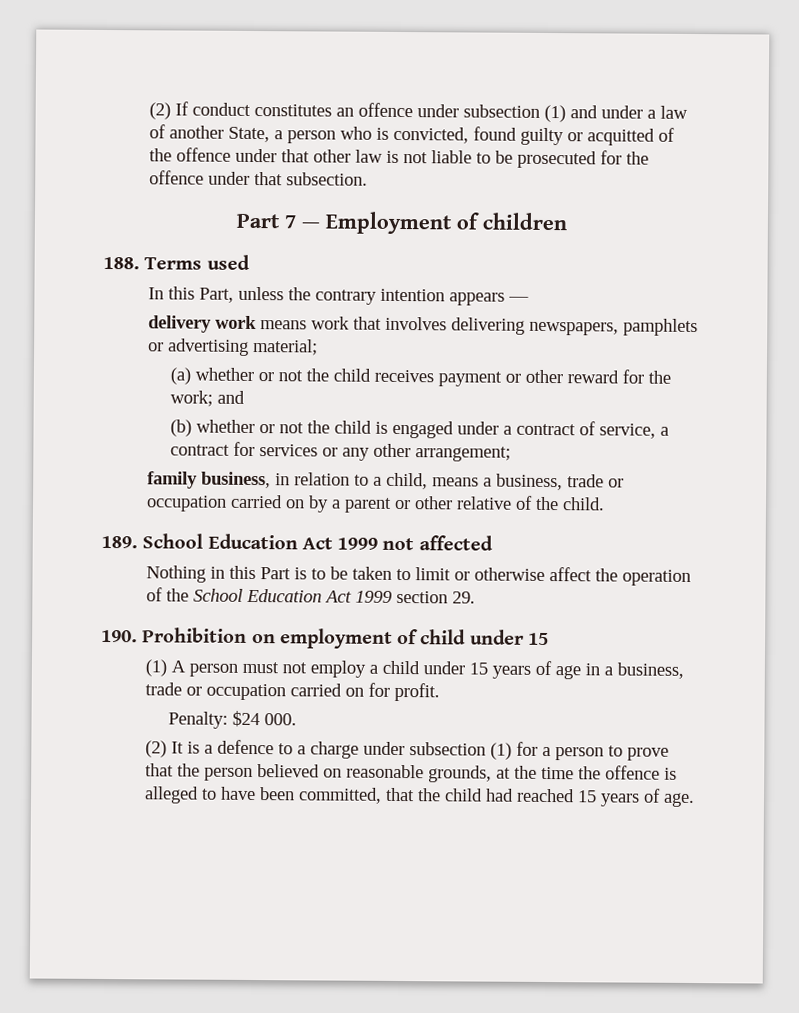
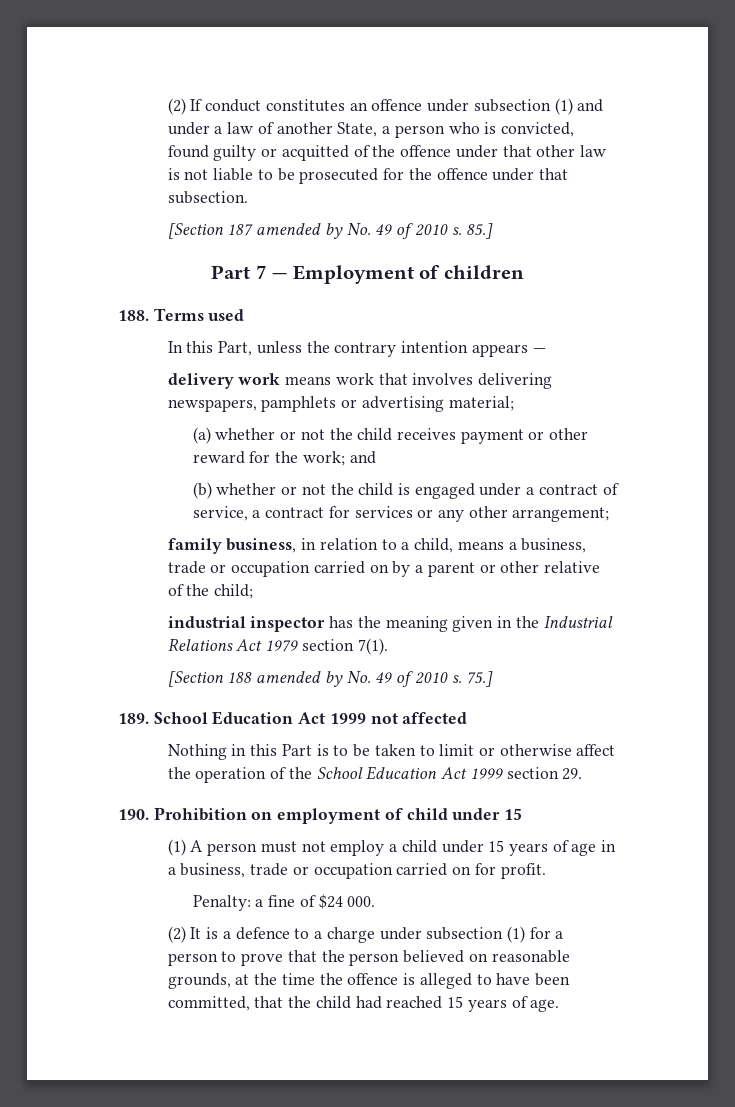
(369, 179) none -> [167,223,494,239] // [Section 187 amended by No. 49 of 2010 s. 85.]
[562,497,606,511] child. -> [214,584,254,599] [167,616,613,632] [167,638,388,655] [167,671,494,687] child; // industrial inspector has the meaning given in the Industrial Relations Act 1979 section 7(1). // [Section 188 amended by No. 49 of 2010 s. 75.]
(229, 720) none -> [255,895,316,907] a fine of

